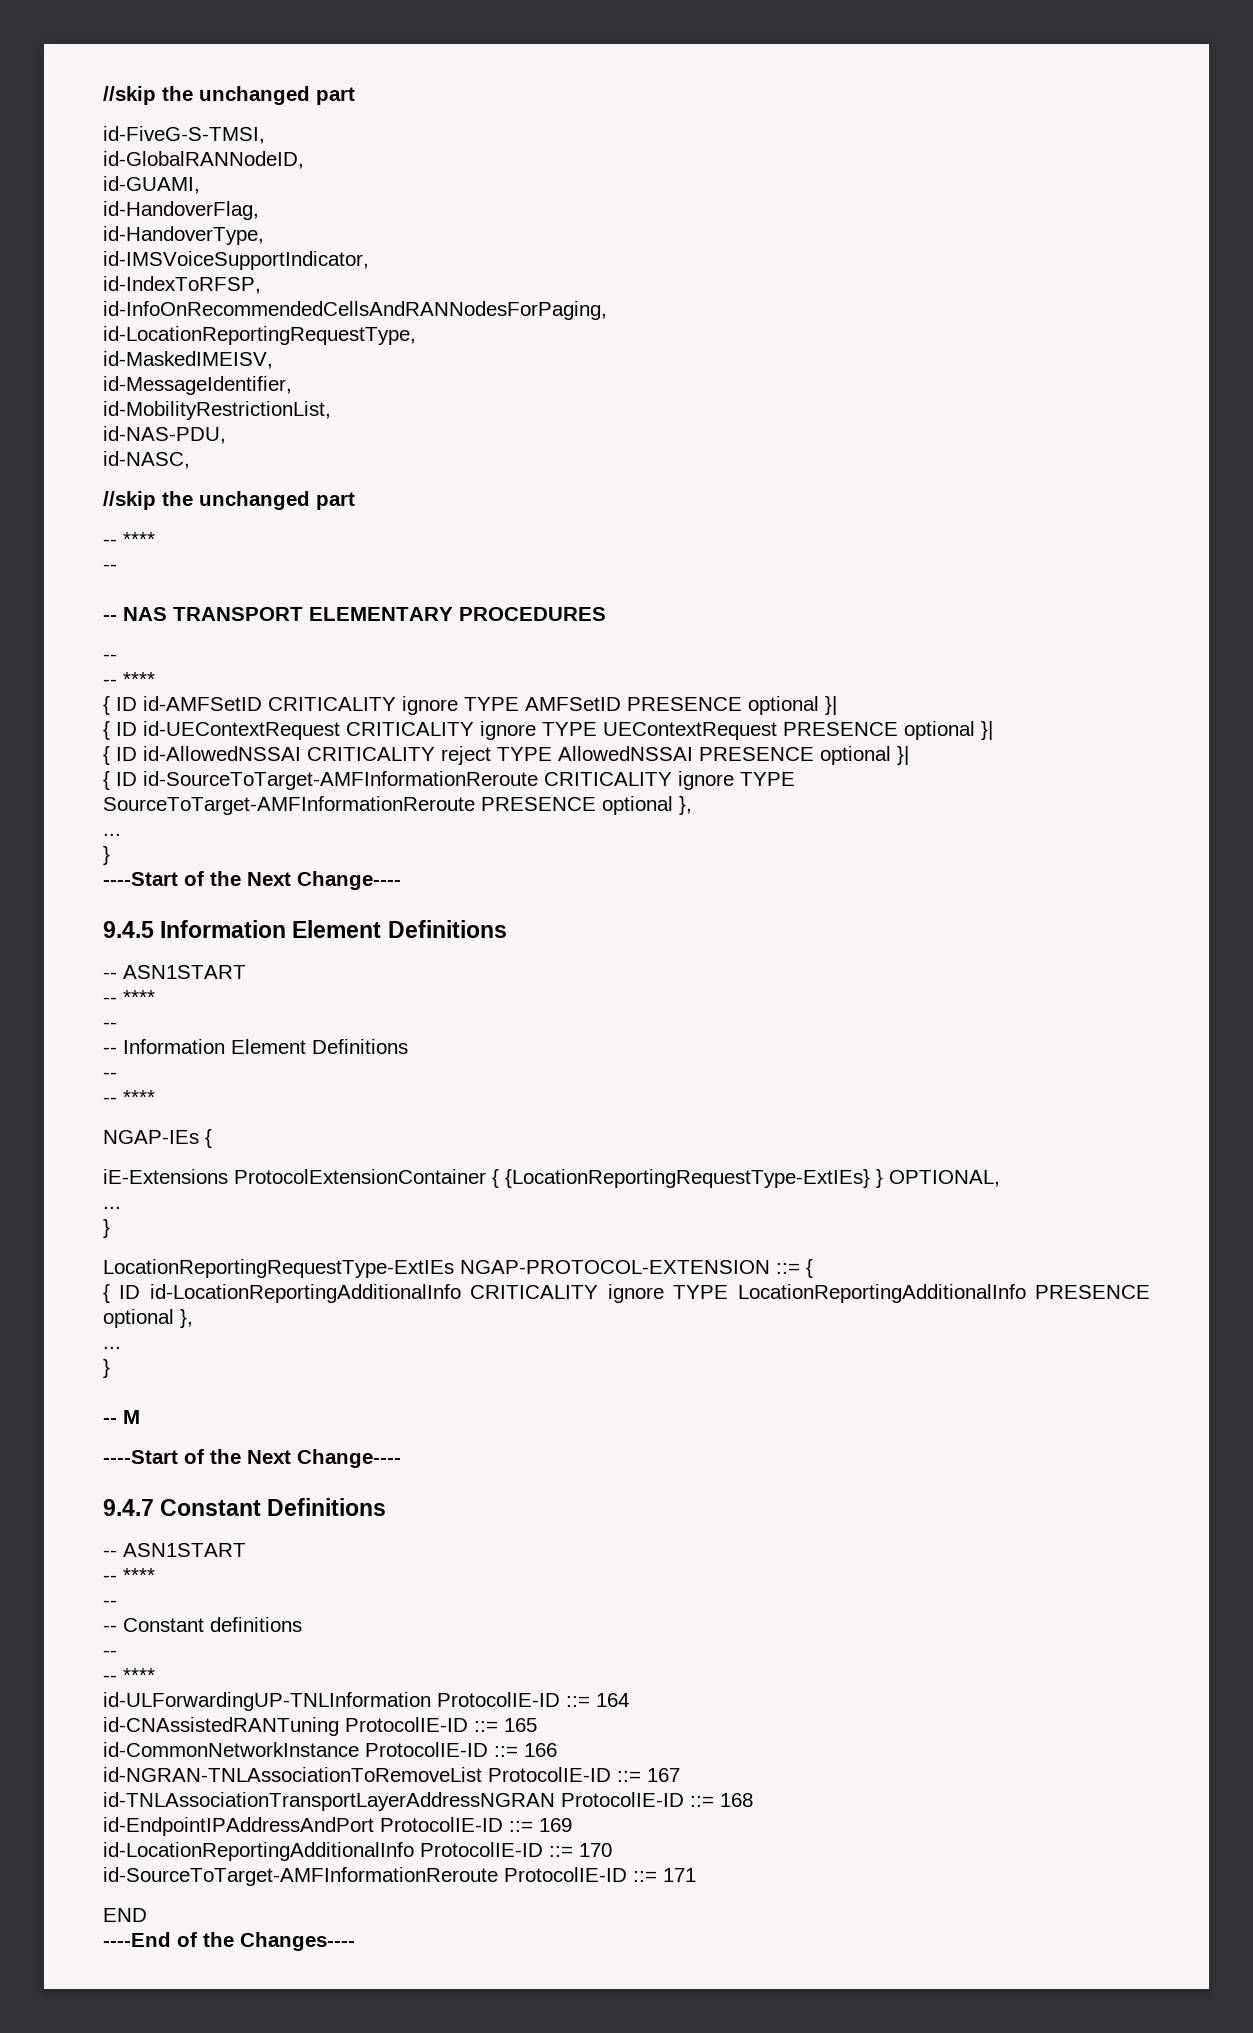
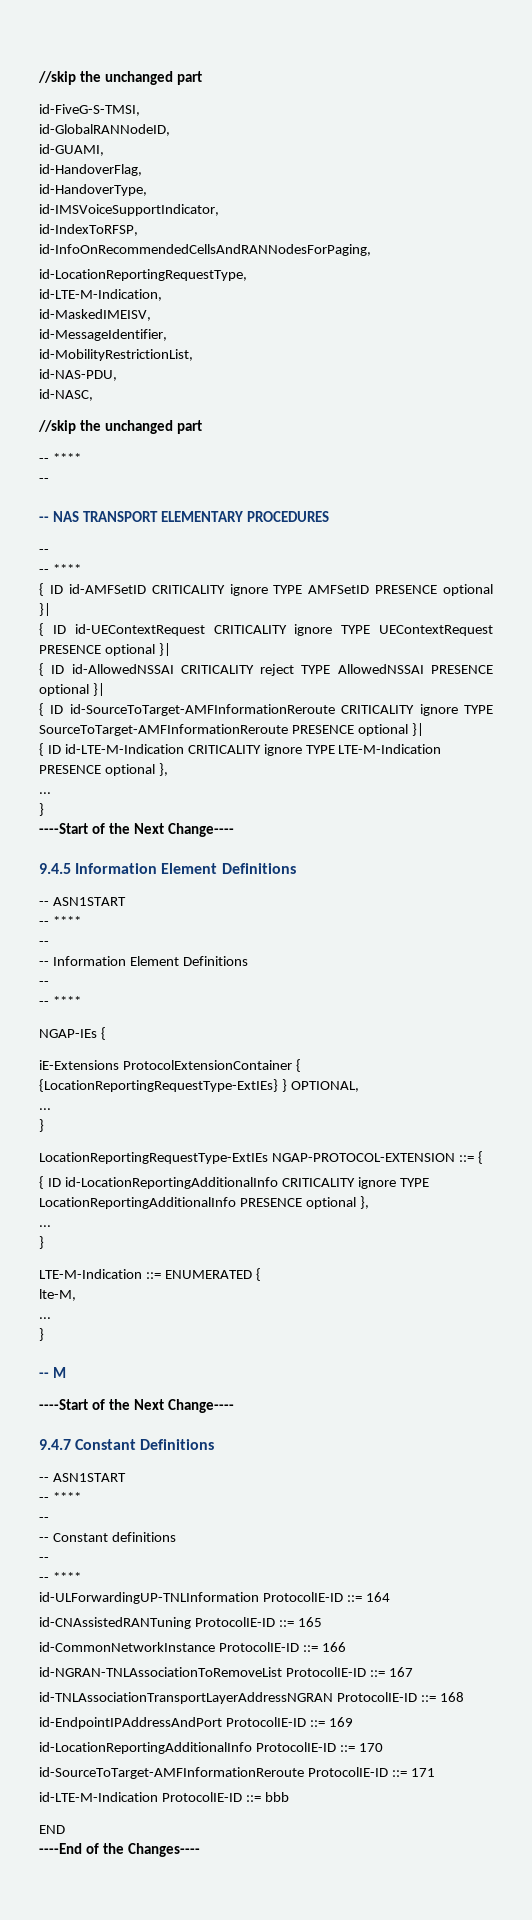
(416, 335) none -> [39,289,162,301] // id-LTE-M-Indication,
(673, 805) none -> [411,723,424,736] [39,743,442,756] [39,764,155,776] }| // { ID id-LTE-M-Indication CRITICALITY ignore TYPE LTE-M-Indication PRESENCE optional
(110, 1368) none -> [39,1268,261,1281] [39,1289,76,1301] [39,1317,51,1319] [39,1328,44,1341] // LTE-M-Indication ::= ENUMERATED { // lte-M, // ... // }
(696, 1875) none -> [39,1792,289,1802] // id-LTE-M-Indication ProtocolIE-ID ::= bbb

